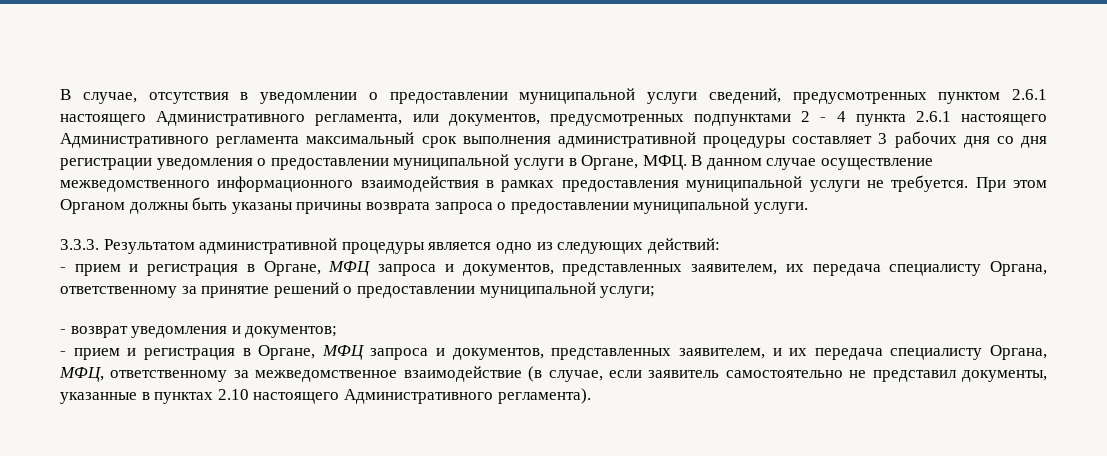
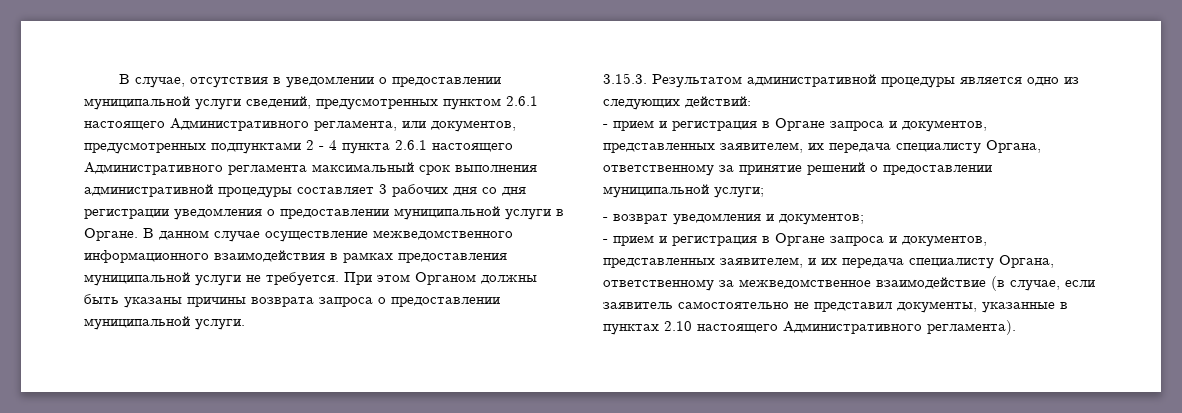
[581,155,687,170] Органе, МФЦ. -> [84,228,138,241] Органе.
[60,239,99,250] 3.3.3. -> [603,73,647,84] 3.15.3.
[263,261,372,276] Органе, МФЦ -> [775,118,825,131] Органе
[258,345,365,360] Органе, МФЦ -> [775,233,825,246] Органе
[59,367,104,382] МФЦ, -> (1054, 261) none

